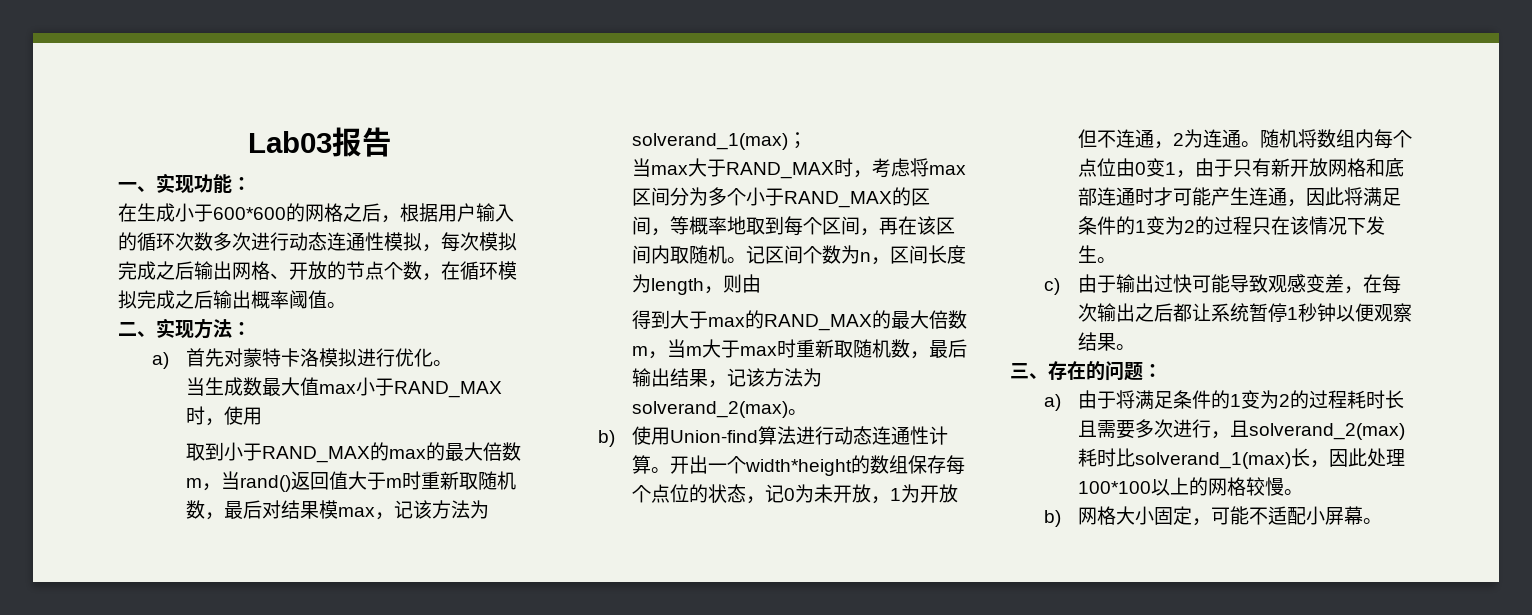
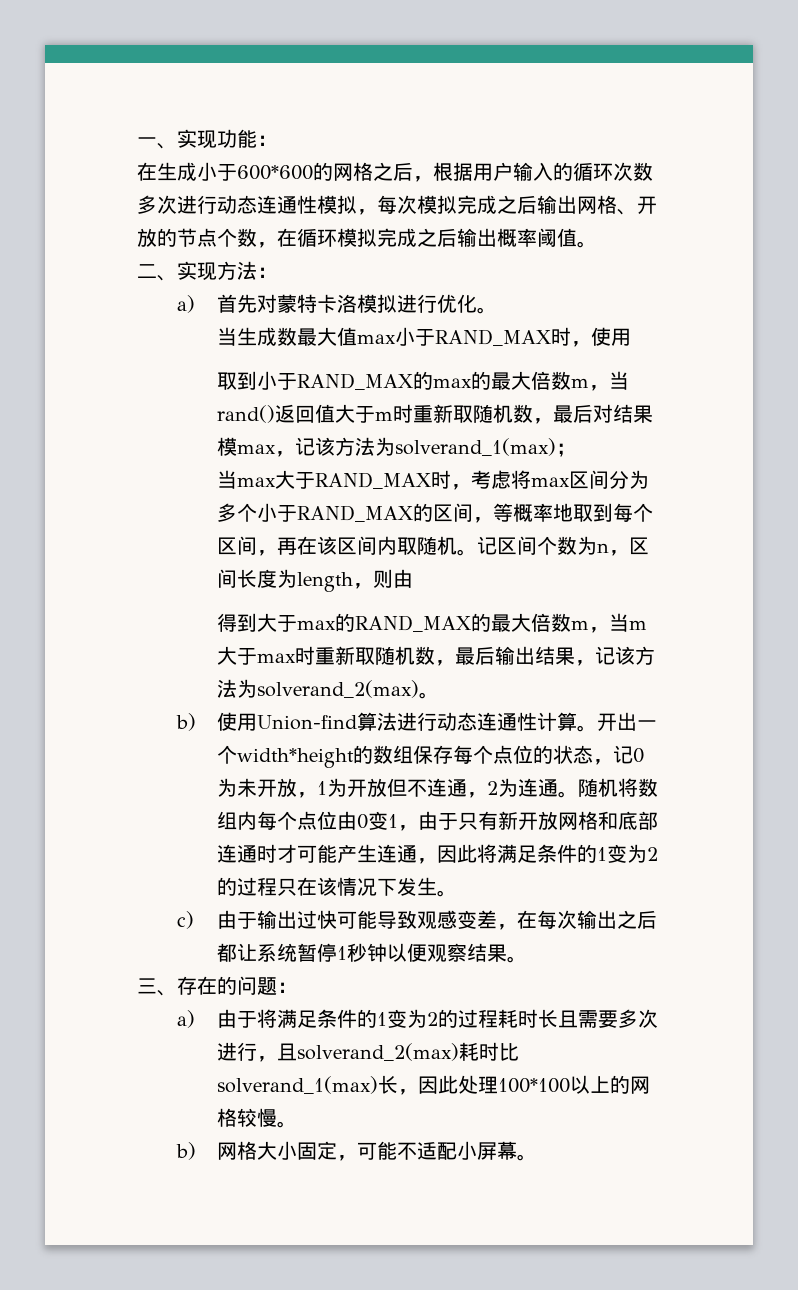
[248,127,392,157] Lab03报告 // -> (137, 141) none

